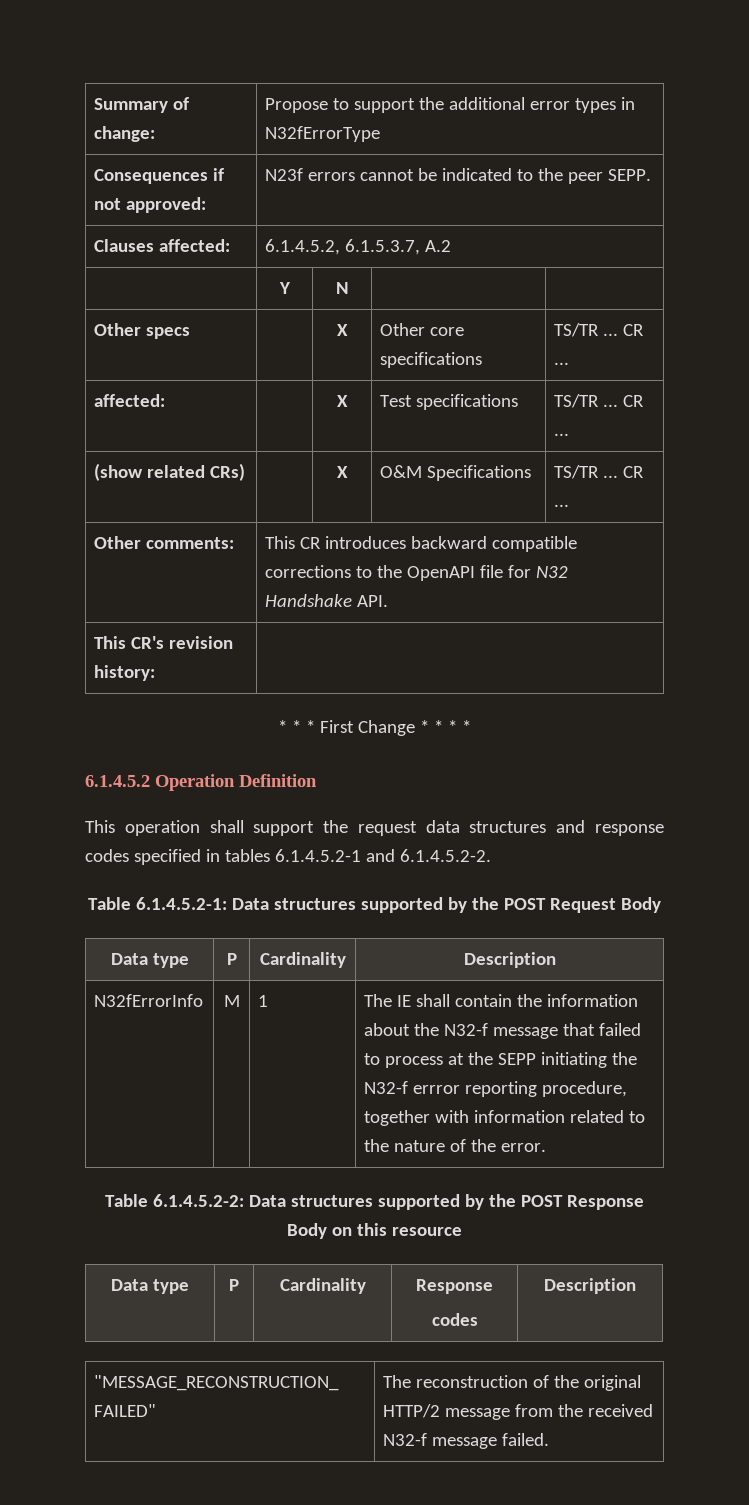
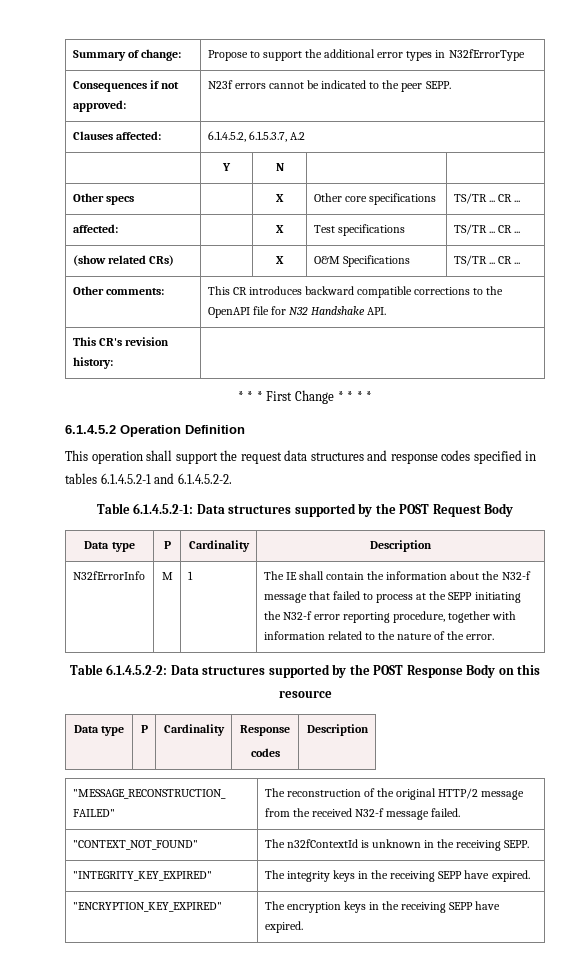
[413,1085,461,1094] errror -> [313,614,340,620] error
(550, 1439) none -> [72,840,198,850] [264,839,530,851] [72,871,212,881] [264,870,530,882] [72,902,222,912] [264,901,501,913] [264,921,303,933] // "CONTEXT_NOT_FOUND" | The n32fContextId is unknown in the receiving SEPP. // "INTEGRITY_KEY_EXPIRED" | The integrity keys in the receiving SEPP have expired. // "ENCRYPTION_KEY_EXPIRED" | The encryption keys in the receiving SEPP have expired.

